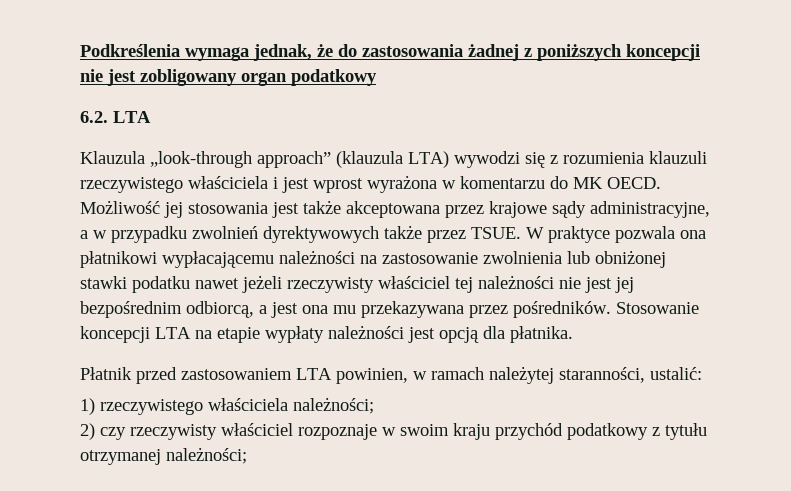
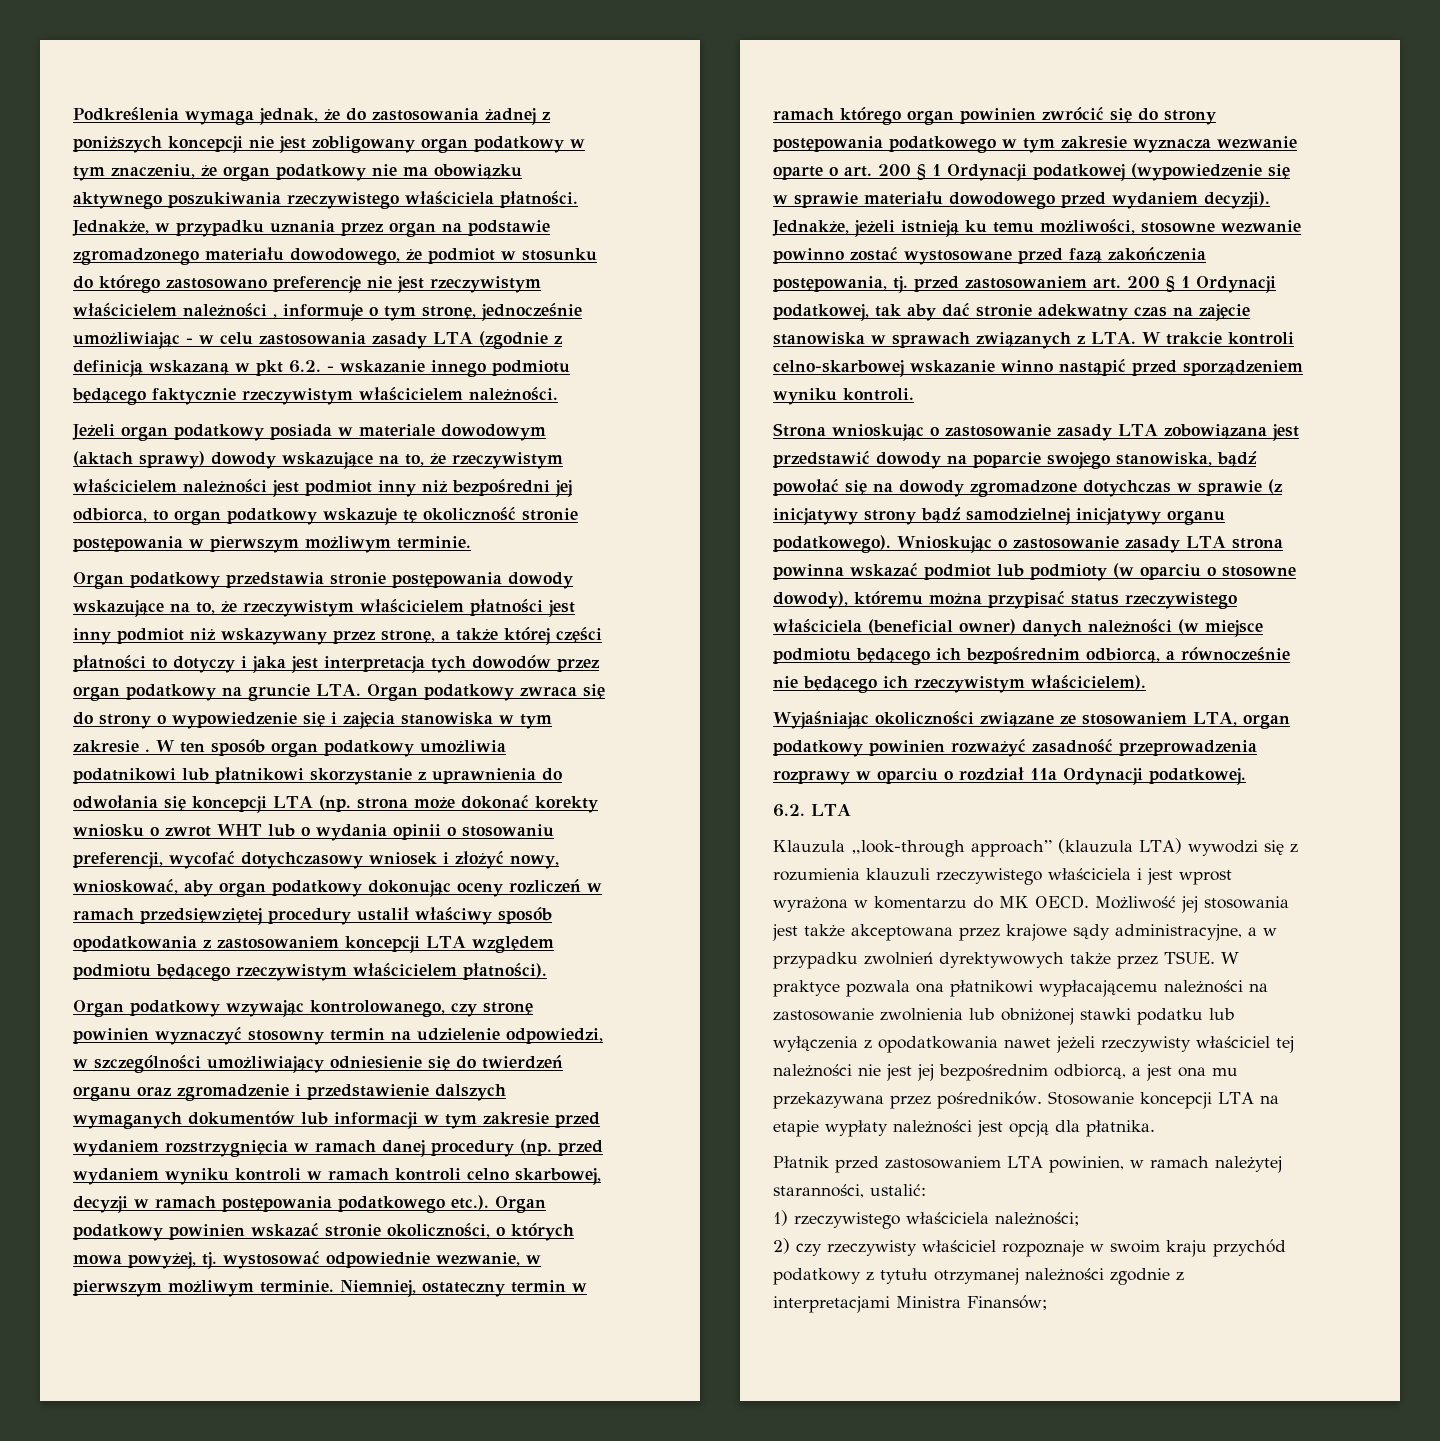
(377, 77) none -> [570,139,585,148] [73,164,522,181] [73,191,578,209] [72,220,550,237] [73,247,597,265] [73,275,541,293] [73,303,582,321] [73,331,562,349] [73,360,570,377] [72,387,558,405] [72,424,546,441] [73,451,563,469] [73,479,572,497] [73,507,578,525] [73,536,471,553] [73,572,573,589] [73,599,575,617] [73,627,602,645] [73,655,599,673] [73,684,605,701] [73,712,552,729] [73,739,506,757] [73,767,562,785] [73,795,598,813] [73,824,554,841] [73,851,559,869] [73,879,602,897] [73,907,552,925] [73,936,554,953] [73,963,547,981] [73,1000,533,1017] [73,1027,603,1045] [73,1055,563,1073] [73,1084,506,1101] [73,1111,600,1129] [73,1139,603,1157] [73,1168,601,1185] [73,1195,546,1213] [73,1223,574,1241] [73,1251,541,1269] [73,1280,587,1297] [773,107,1216,125] [773,136,1297,153] [773,163,1290,181] [773,191,1270,209] [772,219,1301,237] [773,247,1206,265] [773,276,1276,293] [773,303,1250,321] [773,332,1294,349] [773,359,1303,377] [773,388,914,405] [773,423,1299,441] [773,451,1257,469] [773,479,1282,497] [773,507,1225,525] [773,535,1283,553] [773,563,1296,581] [773,591,1237,609] [773,619,1263,637] [773,647,1290,665] [773,675,1146,693] [773,711,1290,729] [773,739,1257,757] [773,767,1246,785] w tym znaczeniu, że organ podatkowy nie ma obowiązku aktywnego poszukiwania rzeczywistego właściciela płatności. Jednakże, w przypadku uznania przez organ na podstawie zgromadzonego materiału dowodowego, że podmiot w stosunku do którego zastosowano preferencję nie jest rzeczywistym właścicielem należności , informuje o tym stronę, jednocześnie umożliwiając - w celu zastosowania zasady LTA (zgodnie z definicją wskazaną w pkt 6.2. - wskazanie innego podmiotu będącego faktycznie rzeczywistym właścicielem należności. // Jeżeli organ podatkowy posiada w materiale dowodowym (aktach sprawy) dowody wskazujące na to, że rzeczywistym właścicielem należności jest podmiot inny niż bezpośredni jej odbiorca, to organ podatkowy wskazuje tę okoliczność stronie postępowania w pierwszym możliwym terminie. // Organ podatkowy przedstawia stronie postępowania dowody wskazujące na to, że rzeczywistym właścicielem płatności jest inny podmiot niż wskazywany przez stronę, a także której części płatności to dotyczy i jaka jest interpretacja tych dowodów przez organ podatkowy na gruncie LTA. Organ podatkowy zwraca się do strony o wypowiedzenie się i zajęcia stanowiska w tym zakresie . W ten sposób organ podatkowy umożliwia podatnikowi lub płatnikowi skorzystanie z uprawnienia do odwołania się koncepcji LTA (np. strona może dokonać korekty wniosku o zwrot WHT lub o wydania opinii o stosowaniu preferencji, wycofać dotychczasowy wniosek i złożyć nowy, wnioskować, aby organ podatkowy dokonując oceny rozliczeń w ramach przedsięwziętej procedury ustalił właściwy sposób opodatkowania z zastosowaniem koncepcji LTA względem podmiotu będącego rzeczywistym właścicielem płatności). // Organ podatkowy wzywając kontrolowanego, czy stronę powinien wyznaczyć stosowny termin na udzielenie odpowiedzi, w szczególności umożliwiający odniesienie się do twierdzeń organu oraz zgromadzenie i przedstawienie dalszych wymaganych dokumentów lub informacji w tym zakresie przed wydaniem rozstrzygnięcia w ramach danej procedury (np. przed wydaniem wyniku kontroli w ramach kontroli celno skarbowej, decyzji w ramach postępowania podatkowego etc.). Organ podatkowy powinien wskazać stronie okoliczności, o których mowa powyżej, tj. wystosować odpowiednie wezwanie, w pierwszym możliwym terminie. Niemniej, ostateczny termin w ramach którego organ powinien zwrócić się do strony postępowania podatkowego w tym zakresie wyznacza wezwanie oparte o art. 200 § 1 Ordynacji podatkowej (wypowiedzenie się w sprawie materiału dowodowego przed wydaniem decyzji). Jednakże, jeżeli istnieją ku temu możliwości, stosowne wezwanie powinno zostać wystosowane przed fazą zakończenia postępowania, tj. przed zastosowaniem art. 200 § 1 Ordynacji podatkowej, tak aby dać stronie adekwatny czas na zajęcie stanowiska w sprawach związanych z LTA. W trakcie kontroli celno-skarbowej wskazanie winno nastąpić przed sporządzeniem wyniku kontroli. // Strona wnioskując o zastosowanie zasady LTA zobowiązana jest przedstawić dowody na poparcie swojego stanowiska, bądź powołać się na dowody zgromadzone dotychczas w sprawie (z inicjatywy strony bądź samodzielnej inicjatywy organu podatkowego). Wnioskując o zastosowanie zasady LTA strona powinna wskazać podmiot lub podmioty (w oparciu o stosowne dowody), któremu można przypisać status rzeczywistego właściciela (beneficial owner) danych należności (w miejsce podmiotu będącego ich bezpośrednim odbiorcą, a równocześnie nie będącego ich rzeczywistym właścicielem). // Wyjaśniając okoliczności związane ze stosowaniem LTA, organ podatkowy powinien rozważyć zasadność przeprowadzenia rozprawy w oparciu o rozdział 11a Ordynacji podatkowej.
(190, 284) none -> [1209,1008,1235,1020] [773,1036,998,1053] lub wyłączenia z opodatkowania
[166,447,247,464] należności; -> [1025,1268,1184,1285] [773,1295,1047,1313] należności zgodnie z interpretacjami Ministra Finansów;

